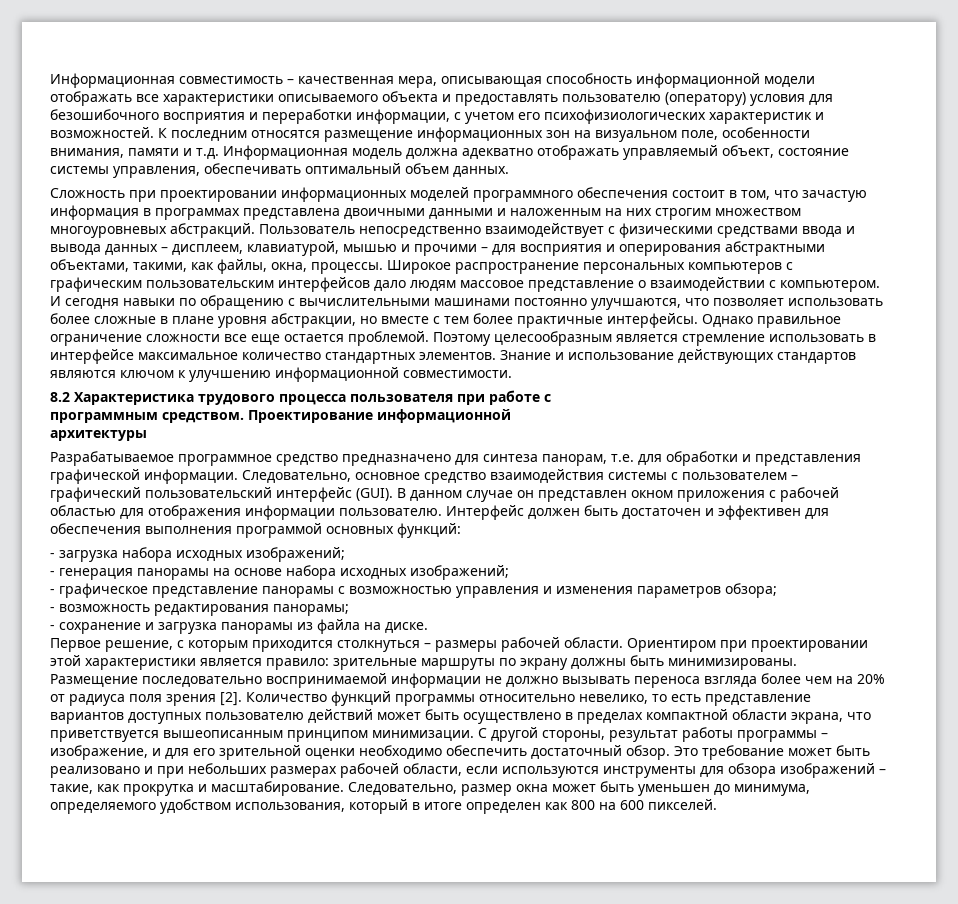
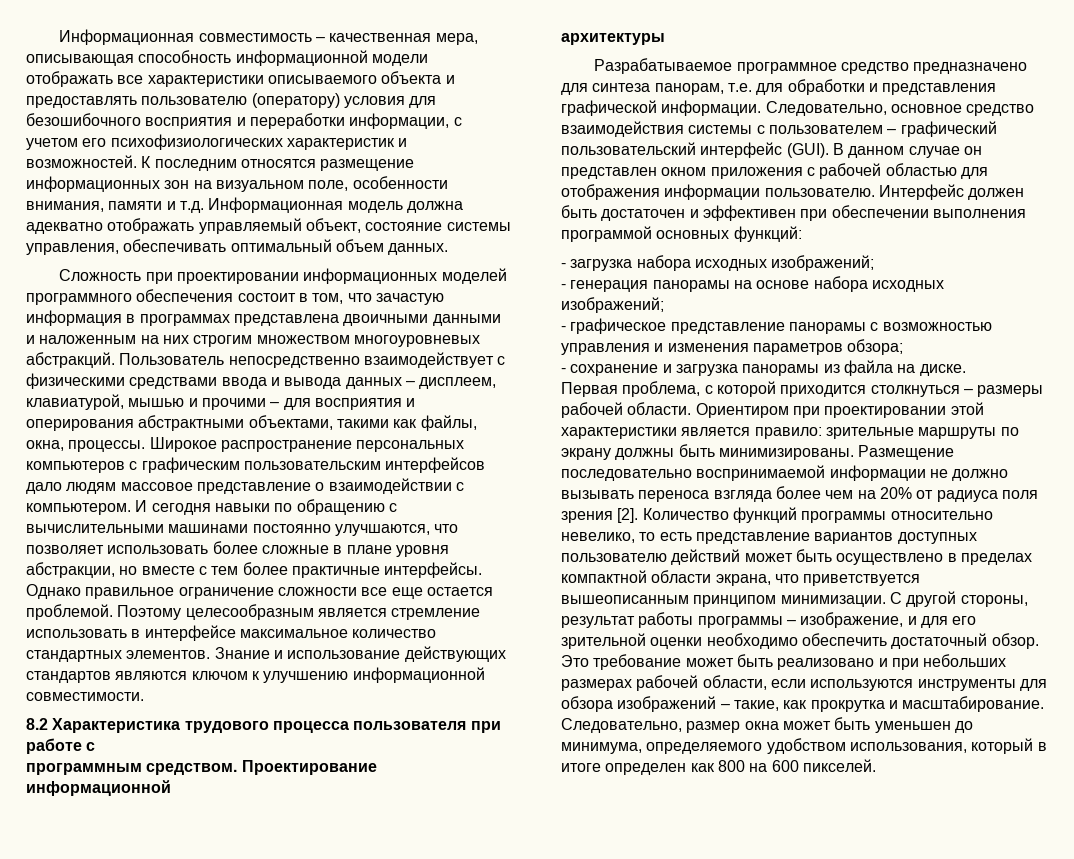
[133,262,187,272] такими, -> [336,419,389,428] такими
[805,508,829,519] [50,523,141,534] для обеспечения -> [800,205,929,221] при обеспечении
[50,604,349,616] // - возможность редактирования панорамы; -> (904, 347) none
[50,638,248,652] Первое решение, с которым -> [561,381,776,397] Первая проблема, с которой

